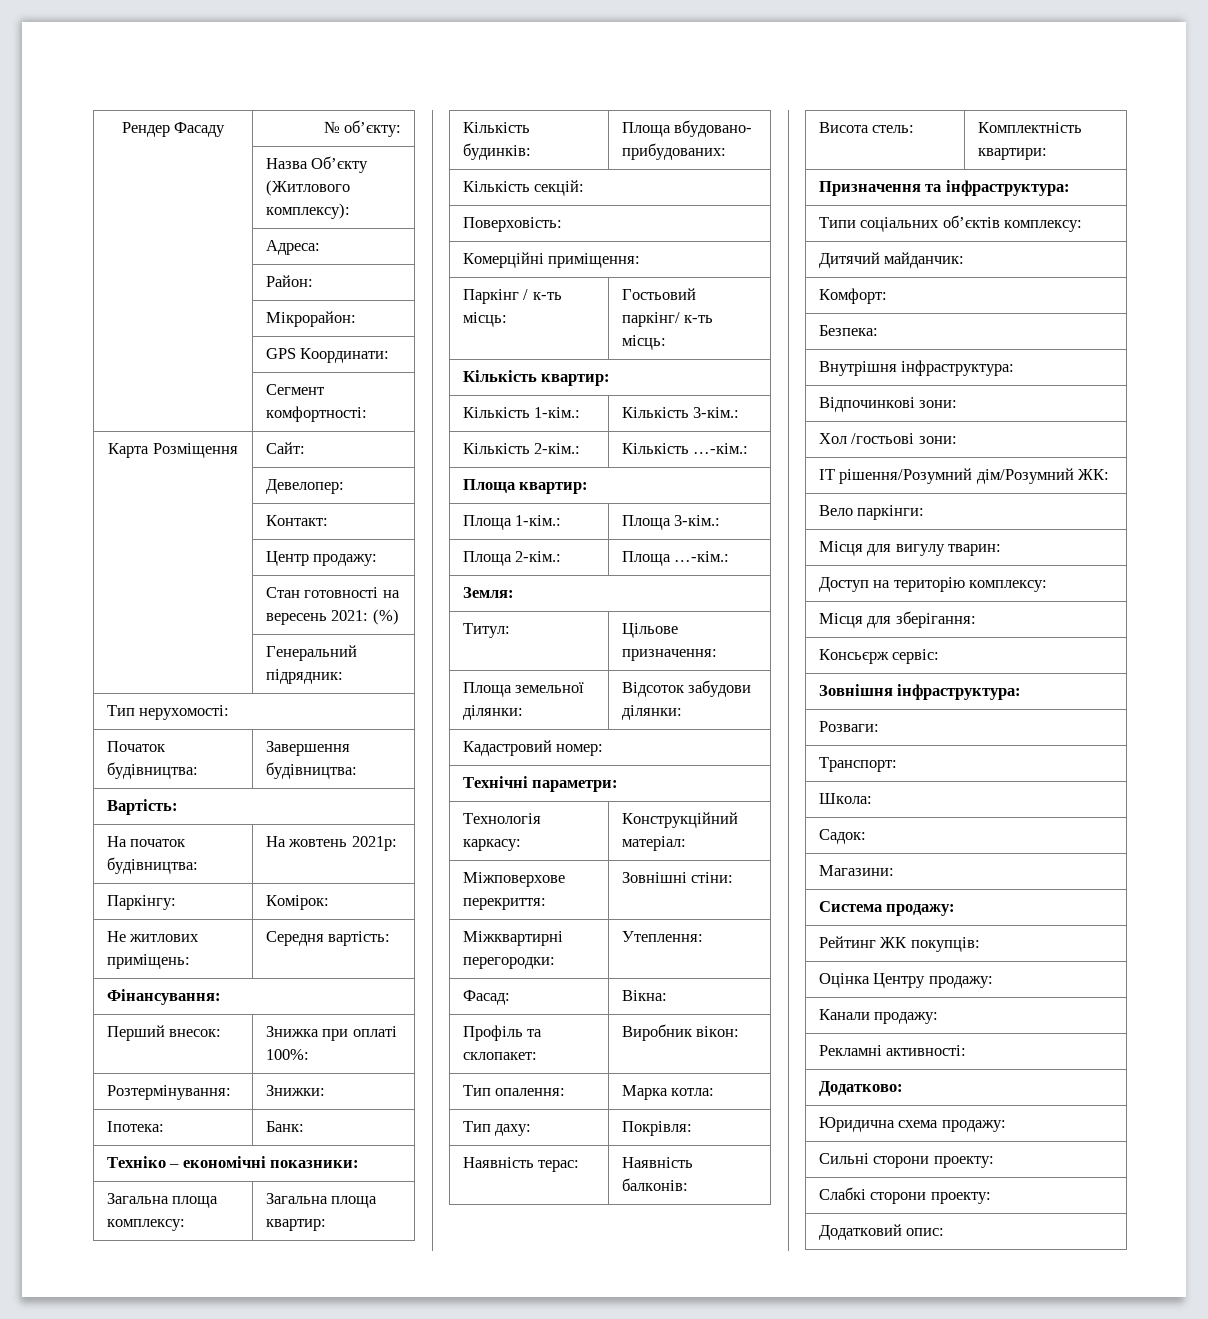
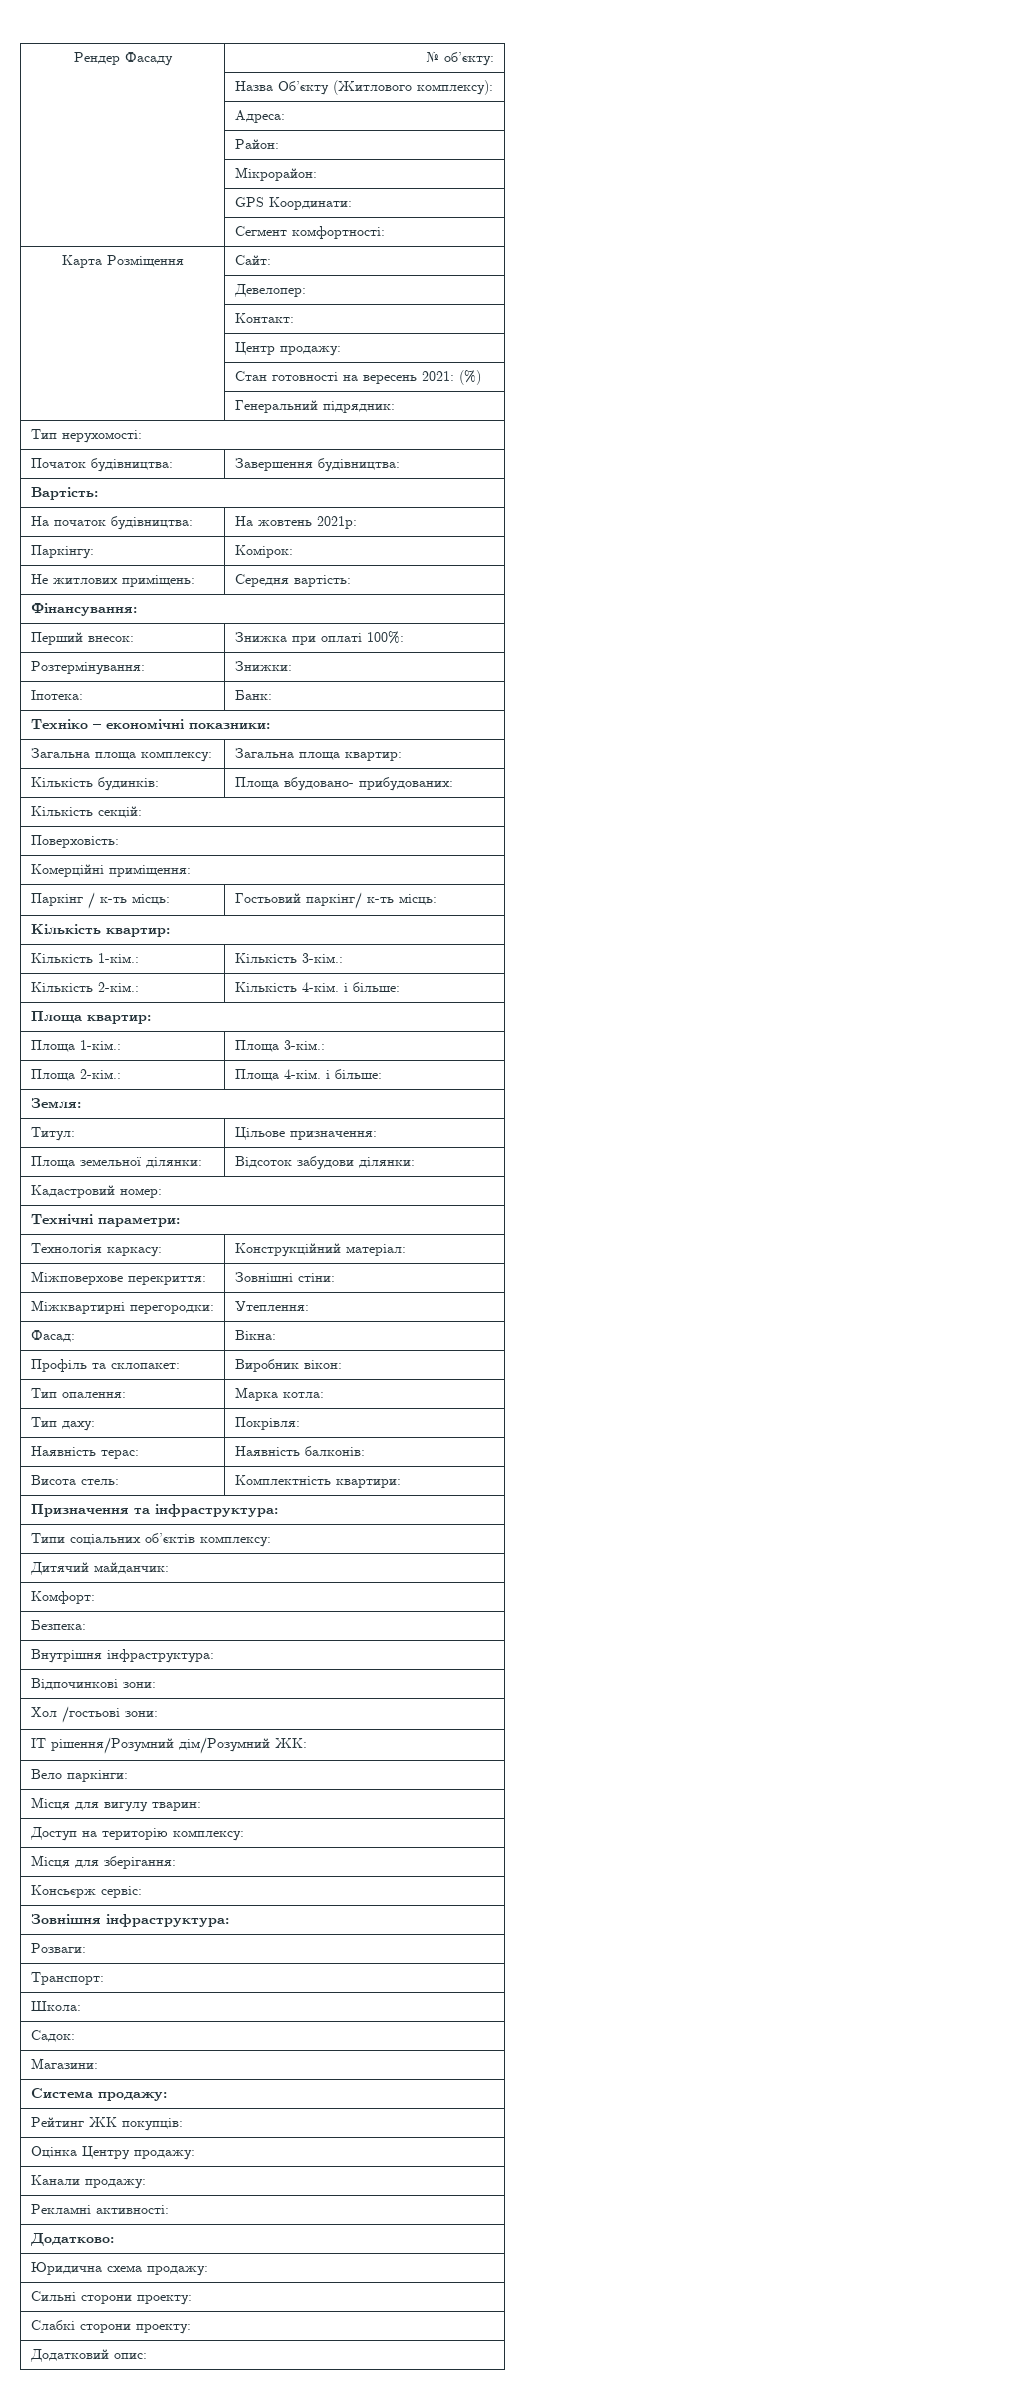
[693,443,749,454] …-кім.: -> [301,982,400,992] 4-кім. і більше:
[674,551,730,562] …-кім.: -> [283,1069,382,1079] 4-кім. і більше:

